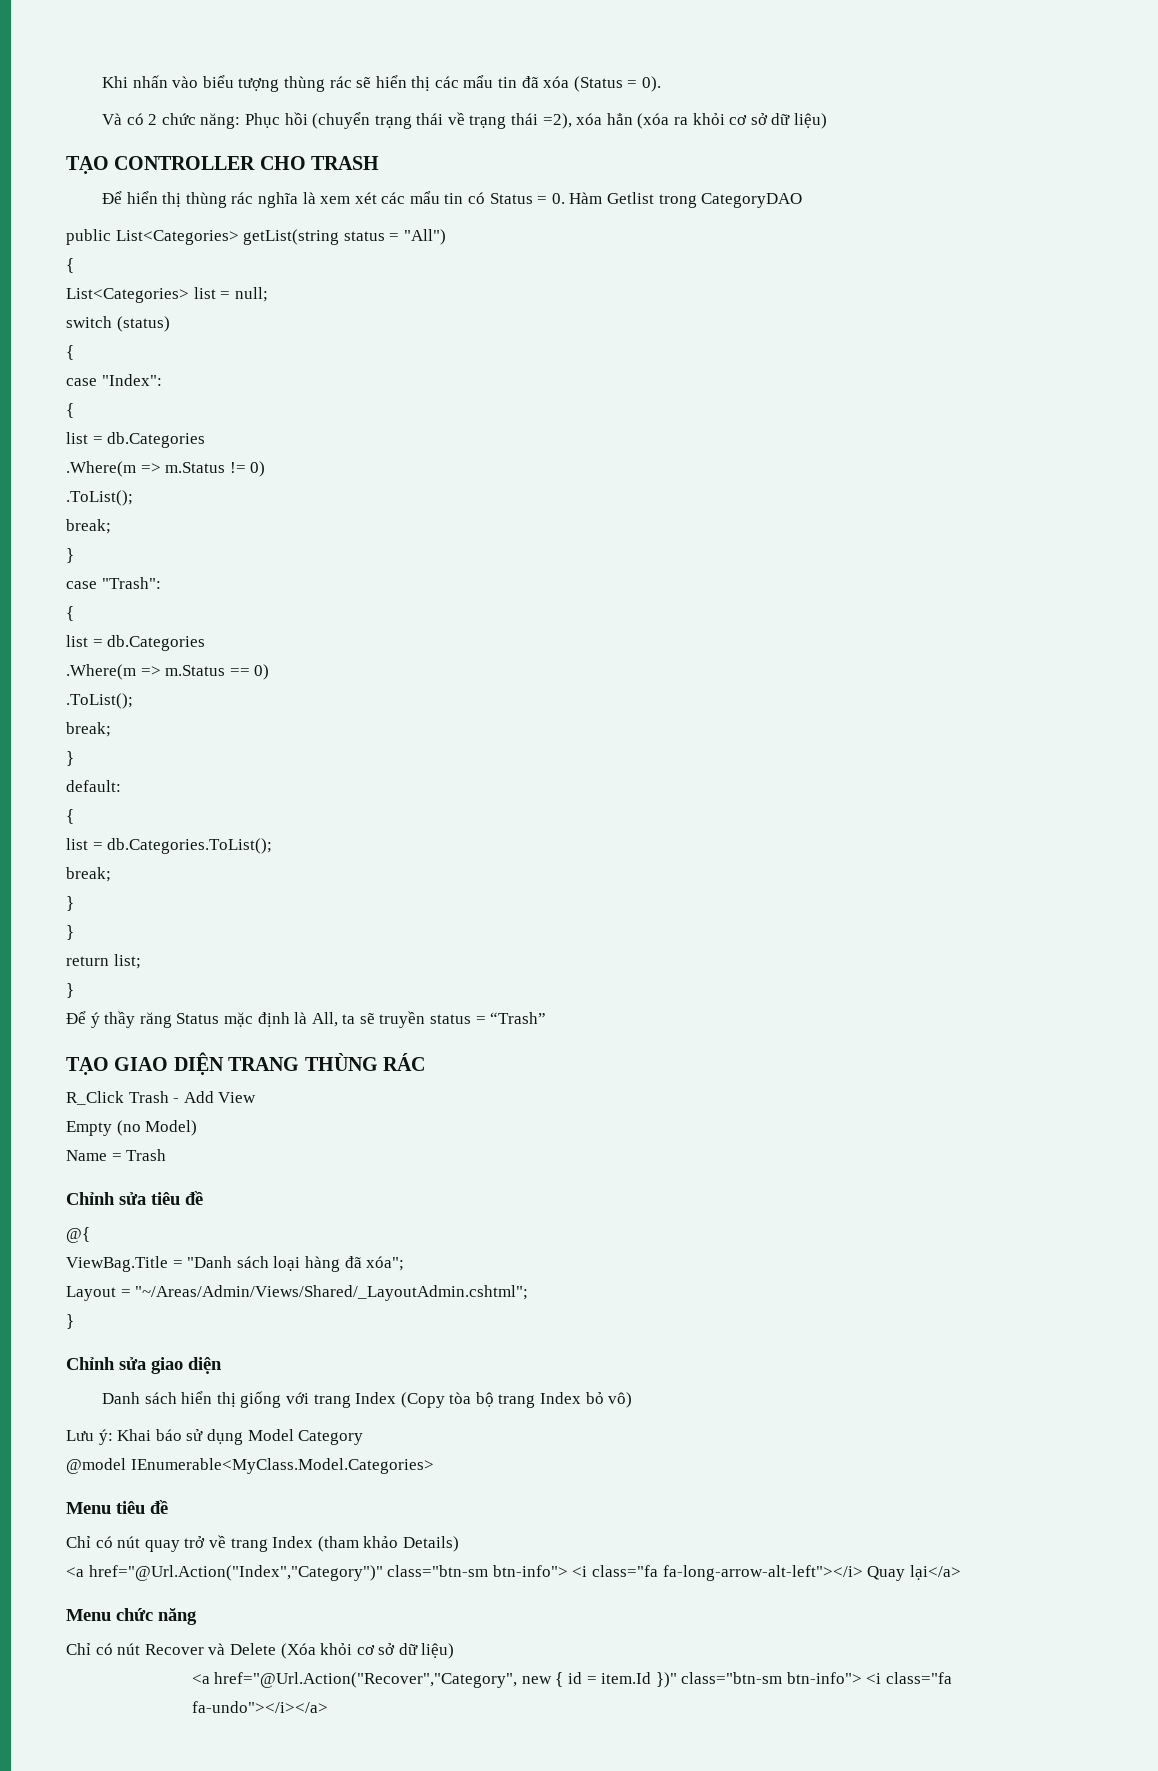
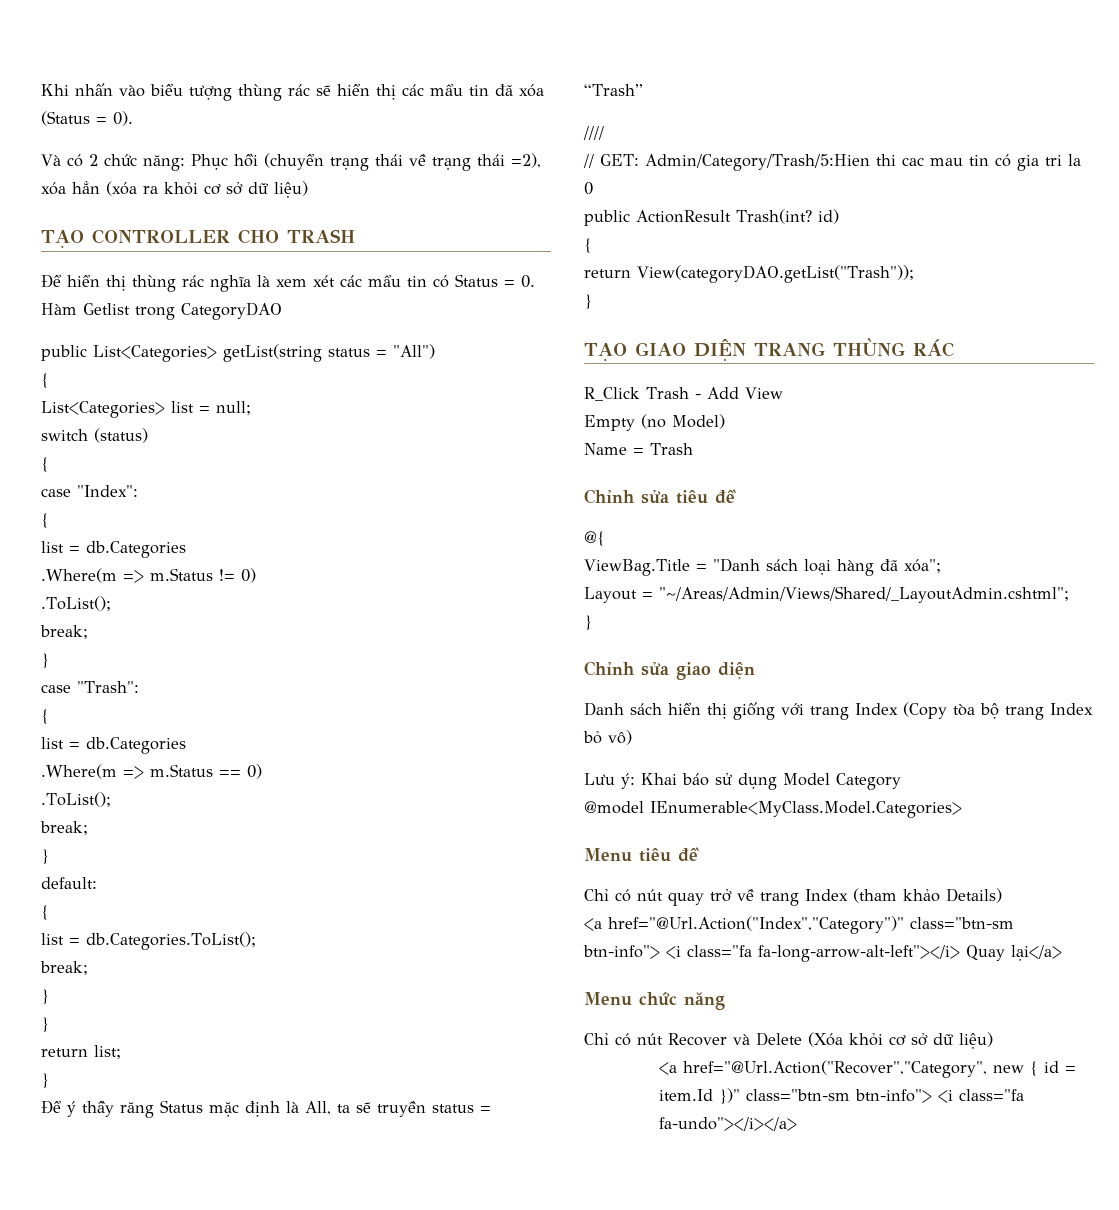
(547, 1018) none -> [583,126,604,140] [583,154,1081,171] [584,182,593,195] [584,209,839,226] [584,238,592,253] [584,265,914,283] [584,294,592,309] // //// // // GET: Admin/Category/Trash/5:Hien thi cac mau tin có gia tri la 0 // public ActionResult Trash(int? id) // { // return View(categoryDAO.getList("Trash")); // }

